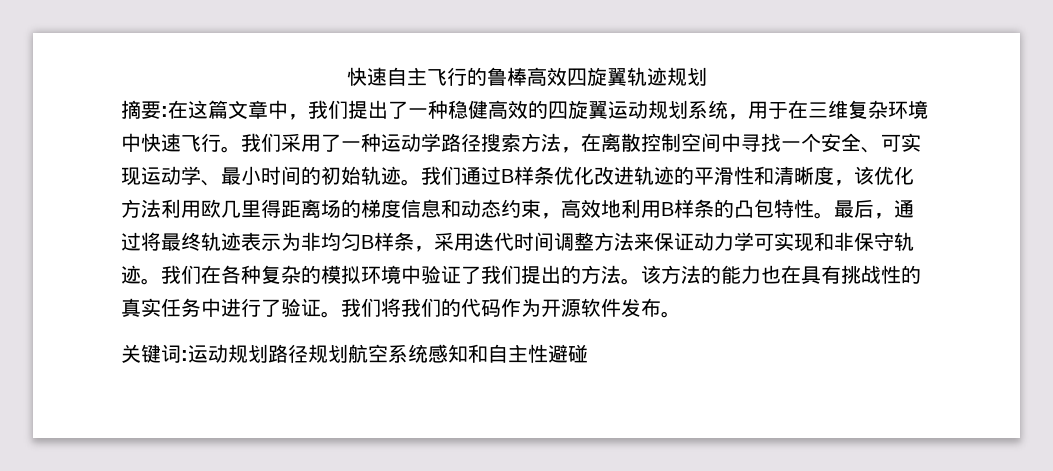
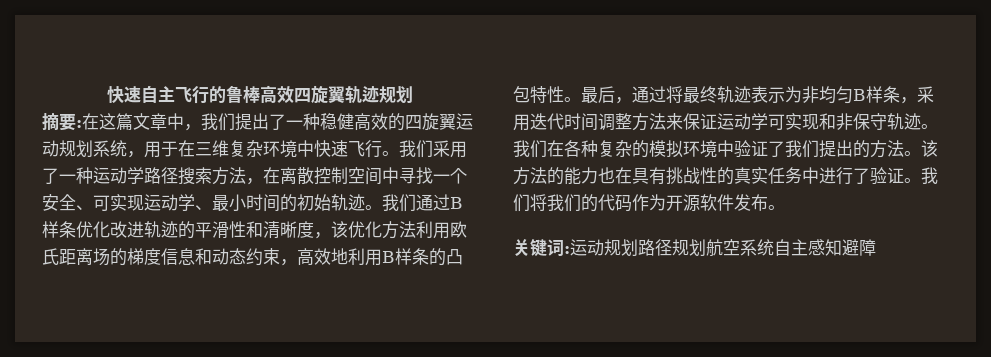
[221,199,281,218] 几里得 -> [42,248,59,265] 氏
[694,232,734,251] 动力 -> [717,113,751,130] 运动
[428,344,588,363] 感知和自主性避碰 -> [774,239,876,256] 自主感知避障

